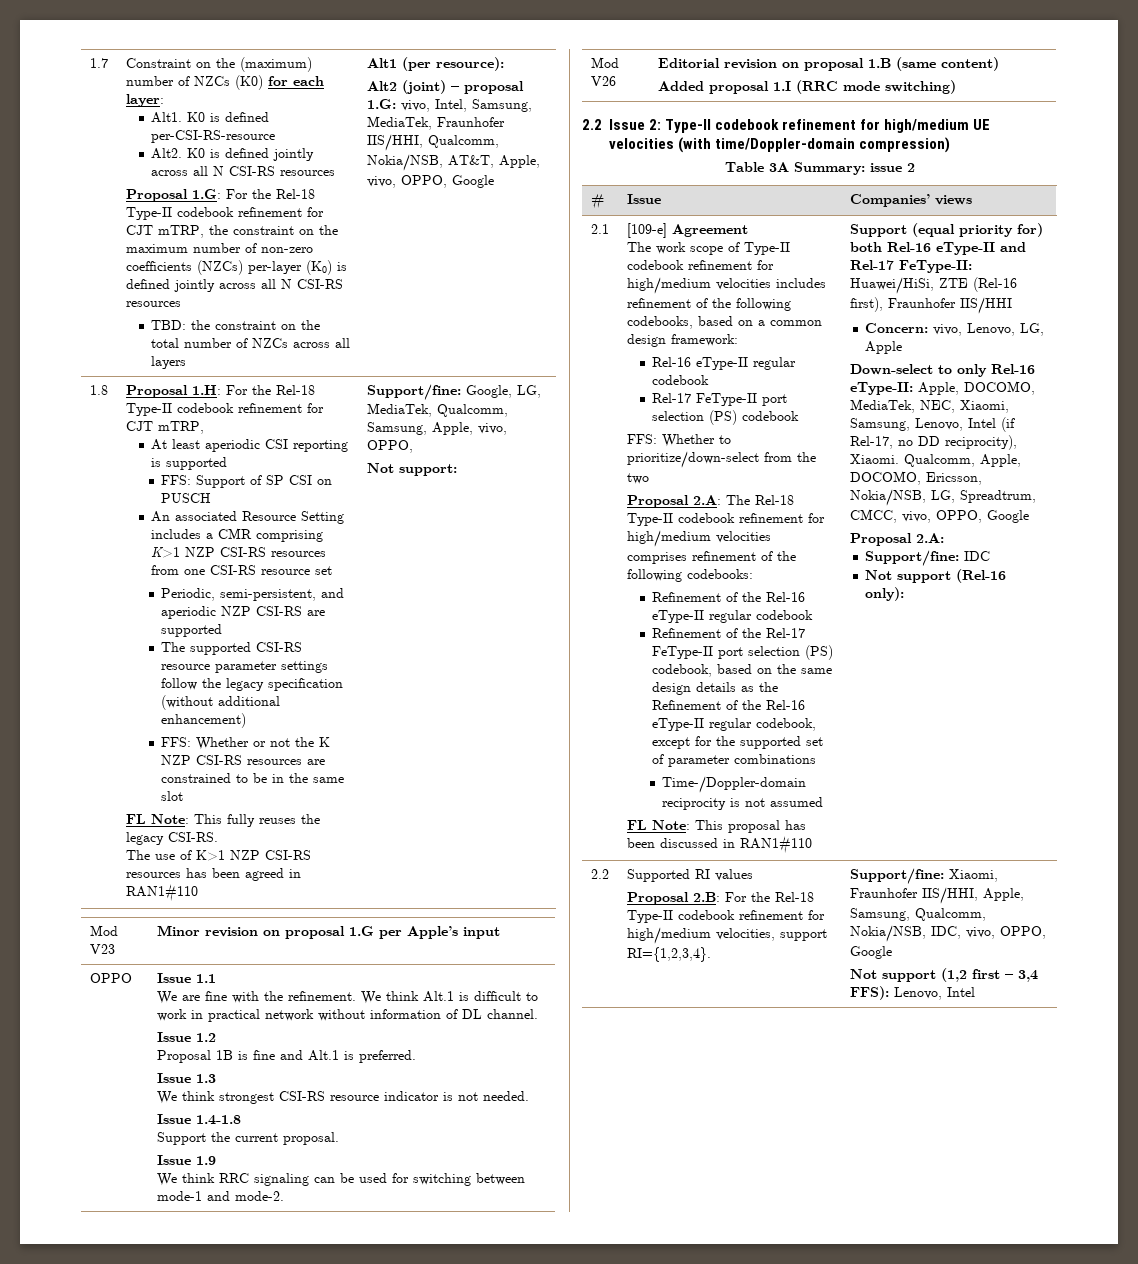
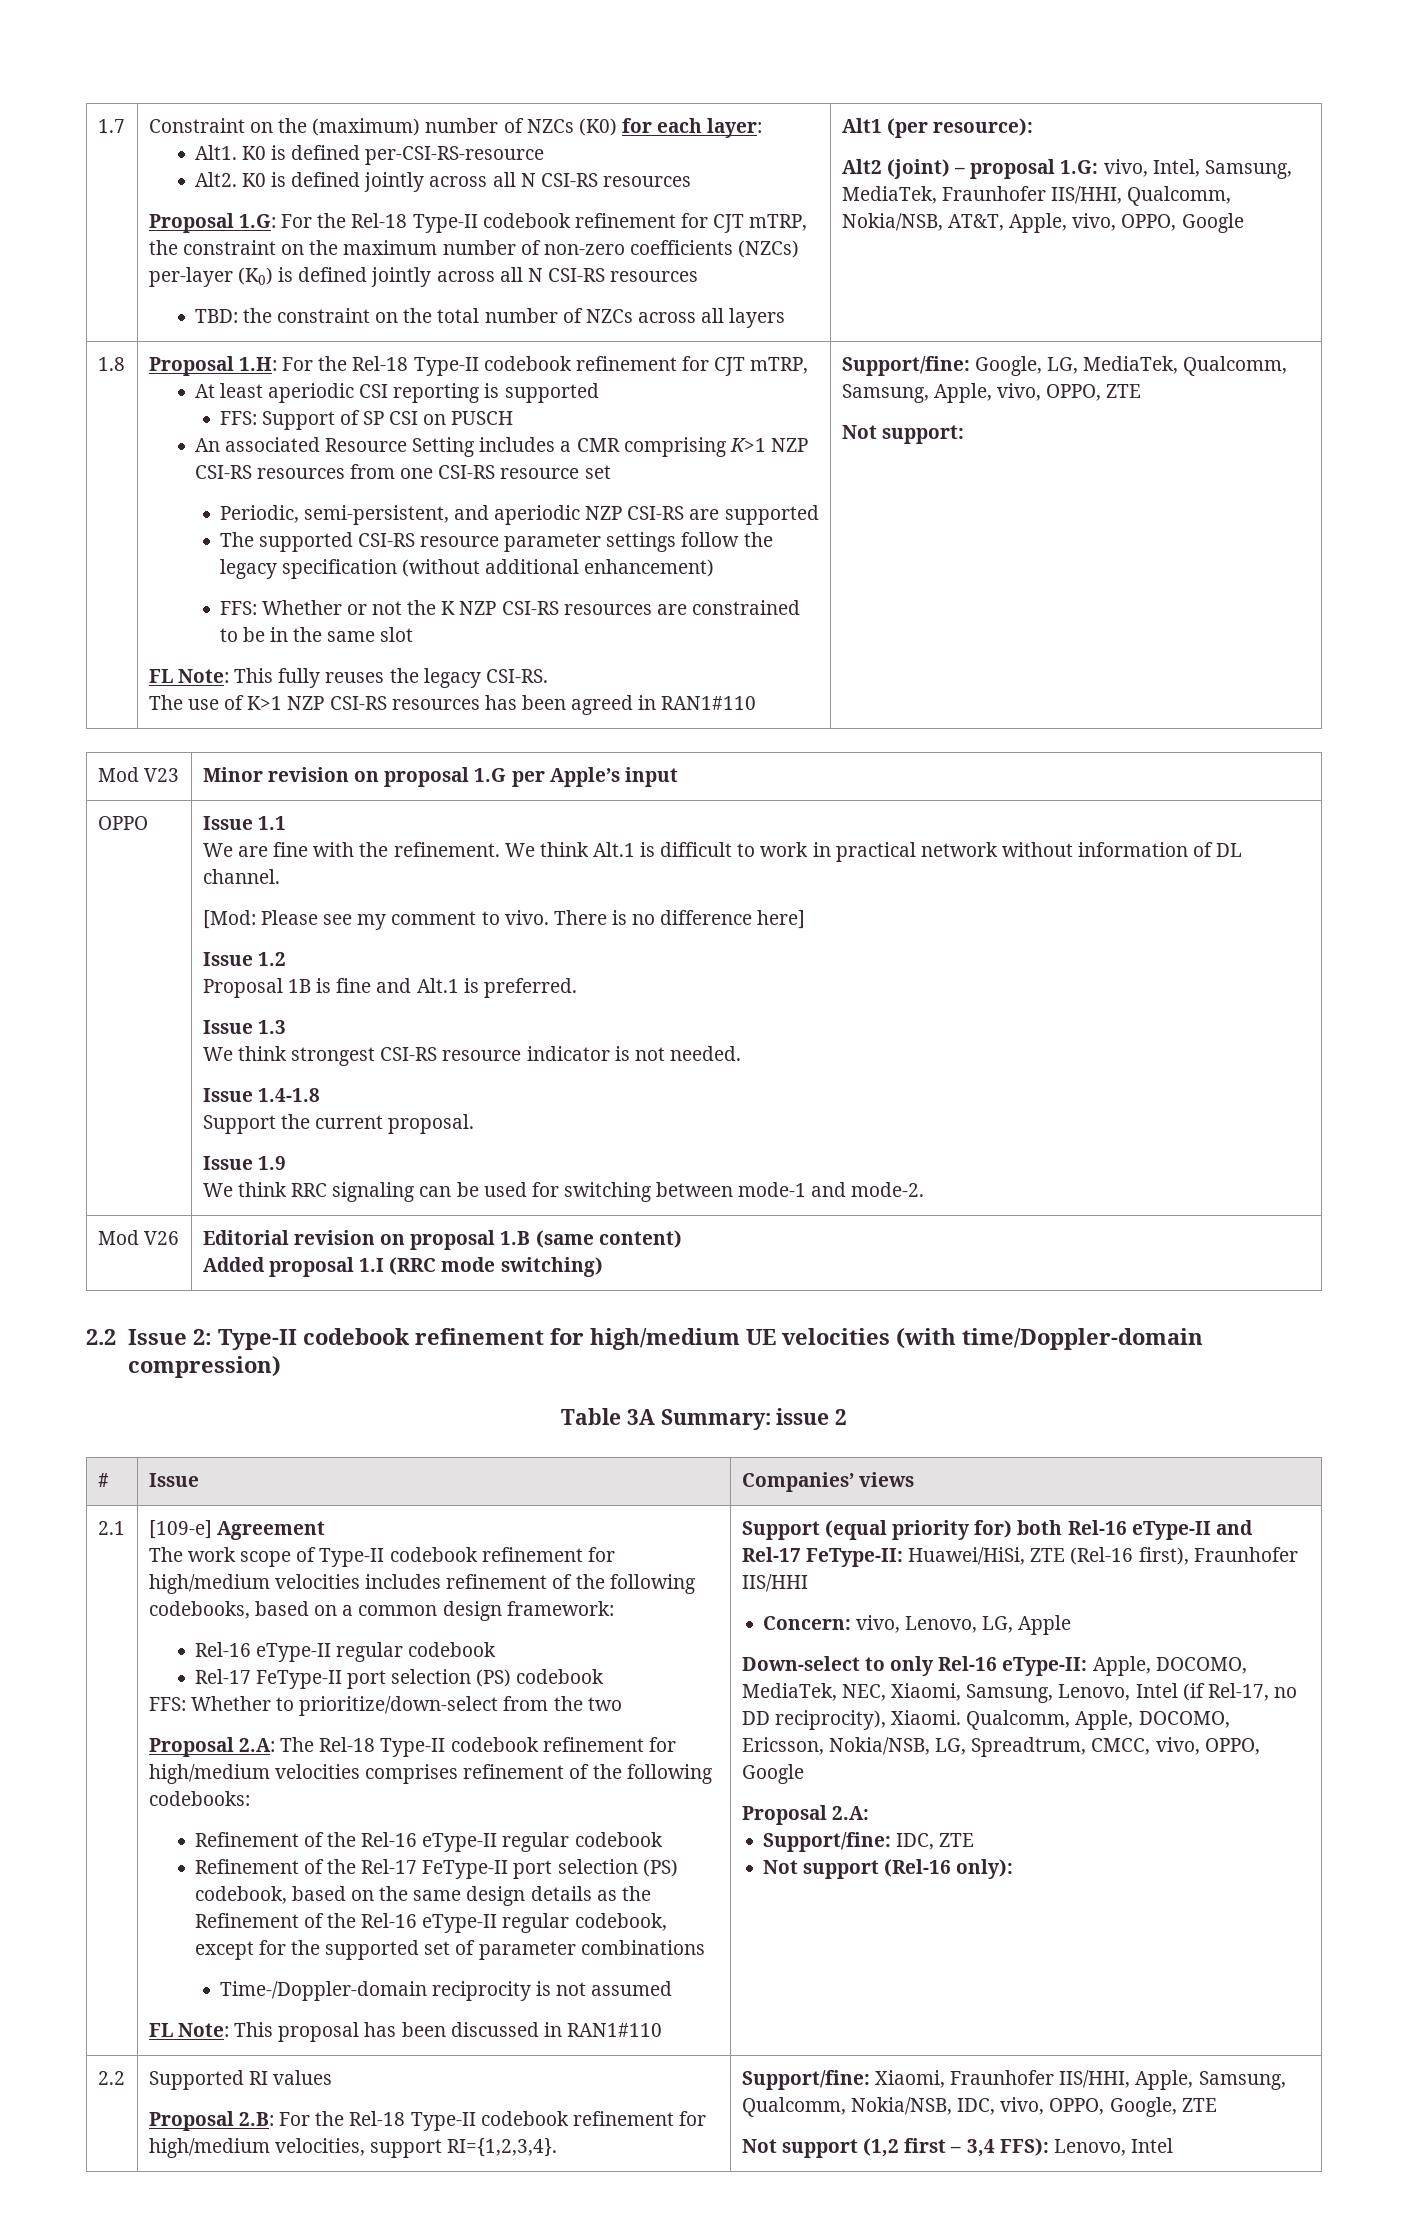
(413, 446) none -> [1106,384,1142,398] ZTE
(538, 1014) none -> [202,910,806,930] // [Mod: Please see my comment to vivo. There is no difference here]
[964,551,991,561] IDC -> [895,1833,975,1850] IDC, ZTE
[849,946,892,959] Google -> [1109,2097,1217,2117] Google, ZTE

